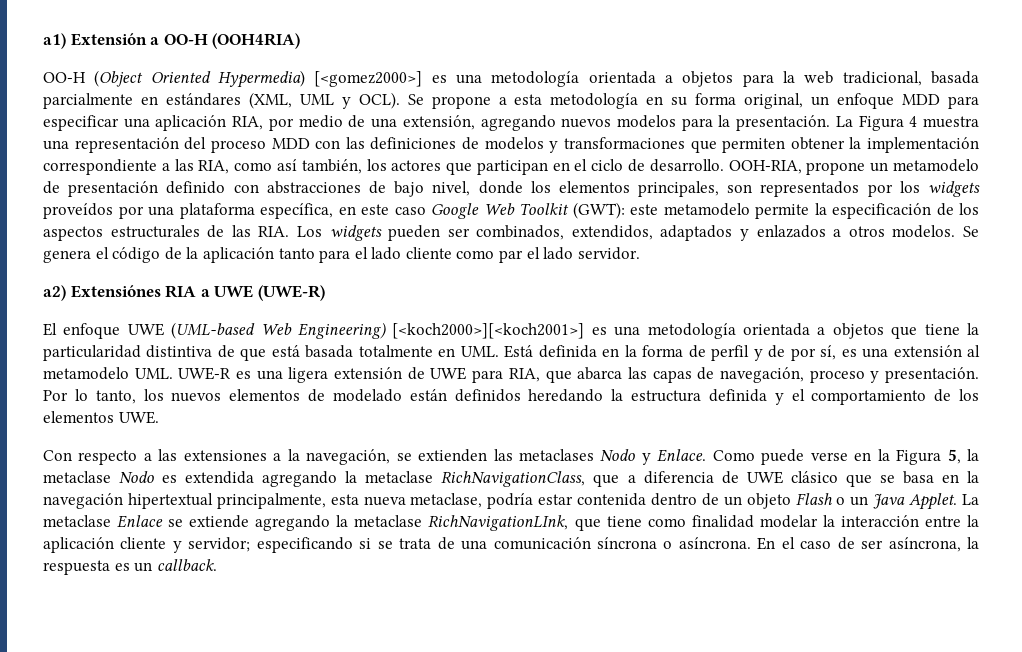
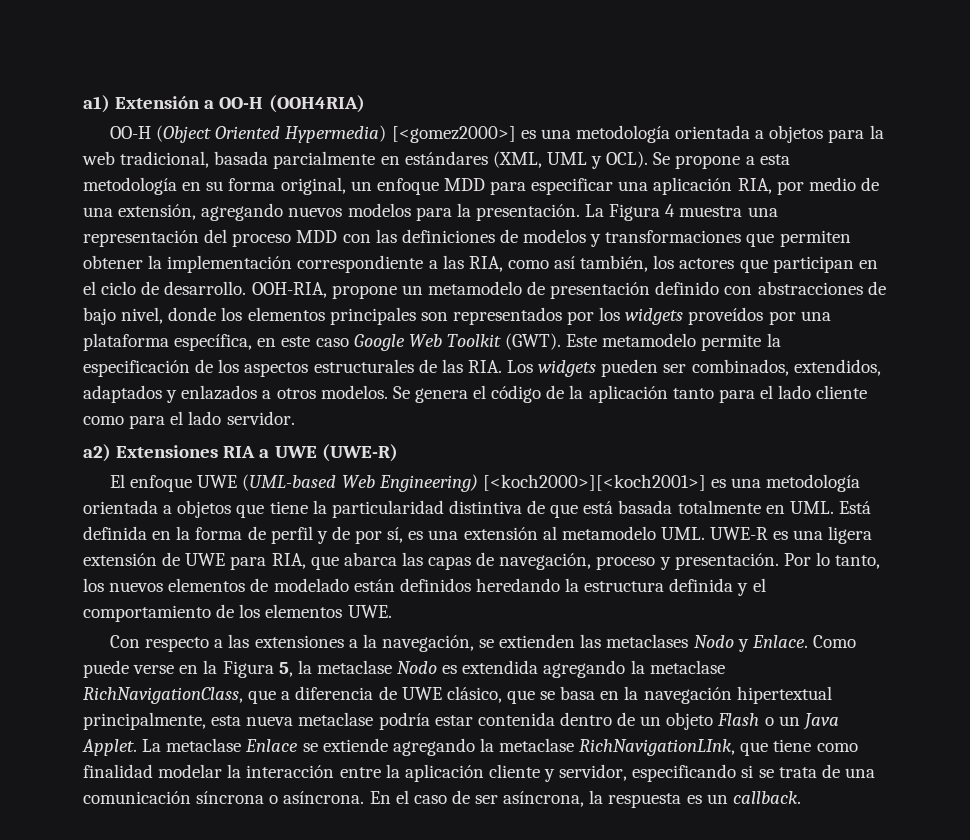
[638,181,720,197] principales, -> [329,307,416,325] principales
[572,202,658,219] (GWT): este -> [505,333,598,350] (GWT). Este
[499,250,524,263] par -> [129,415,166,429] para
[70,285,161,298] Extensiónes -> [116,445,219,458] Extensiones
[790,471,838,483] clásico -> [446,686,502,703] clásico,
[410,493,483,508] metaclase, -> [298,712,374,726] metaclase
[188,537,251,552] servidor; -> [559,764,628,781] servidor,

